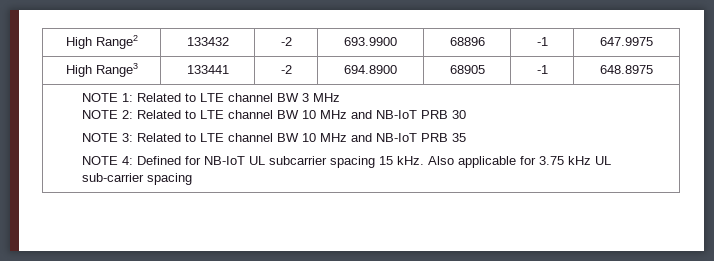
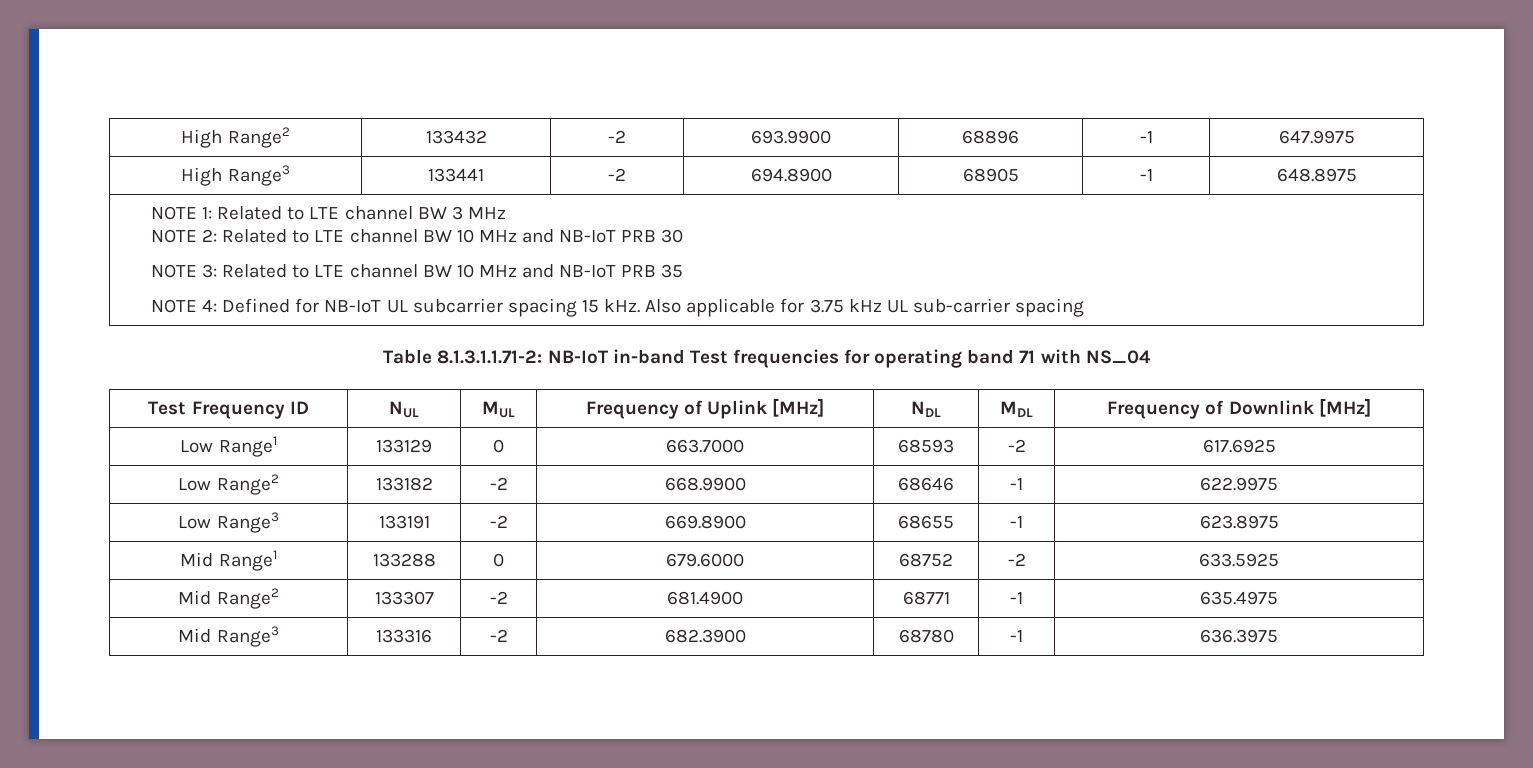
(192, 179) none -> [383,349,1151,368] [148,401,309,419] [389,401,419,418] [482,401,515,418] [585,398,825,419] [911,401,941,417] [1000,401,1033,417] [1107,398,1371,419] [180,436,277,457] [376,439,432,453] [493,439,504,453] [666,439,744,453] [898,439,954,453] [1007,439,1026,452] [1202,439,1276,453] [178,474,279,495] [375,477,433,491] [489,477,508,490] [664,477,746,491] [898,477,954,491] [1010,478,1023,490] [1200,477,1278,491] [178,512,279,533] [378,515,430,529] [489,515,508,528] [664,515,746,529] [898,515,954,529] [1010,516,1023,528] [1199,515,1279,529] [180,550,277,571] [372,553,436,567] [493,553,504,567] [666,553,744,567] [899,553,953,567] [1007,553,1026,566] [1199,553,1279,567] [178,588,279,609] [374,591,434,605] [489,591,508,604] [667,591,743,605] [902,591,950,605] [1010,592,1023,604] [1200,591,1278,605] [178,626,279,647] [376,629,432,643] [489,629,508,642] [664,629,746,643] [898,629,954,643] [1010,630,1023,642] [1200,629,1278,643] // Table 8.1.3.1.1.71-2: NB-IoT in-band Test frequencies for operating band 71 with NS_04 // Test Frequency ID | NUL | MUL | Frequency of Uplink [MHz] | NDL | MDL | Frequency of Downlink [MHz] // Low Range1 | 133129 | 0 | 663.7000 | 68593 | -2 | 617.6925 // Low Range2 | 133182 | -2 | 668.9900 | 68646 | -1 | 622.9975 // Low Range3 | 133191 | -2 | 669.8900 | 68655 | -1 | 623.8975 // Mid Range1 | 133288 | 0 | 679.6000 | 68752 | -2 | 633.5925 // Mid Range2 | 133307 | -2 | 681.4900 | 68771 | -1 | 635.4975 // Mid Range3 | 133316 | -2 | 682.3900 | 68780 | -1 | 636.3975

